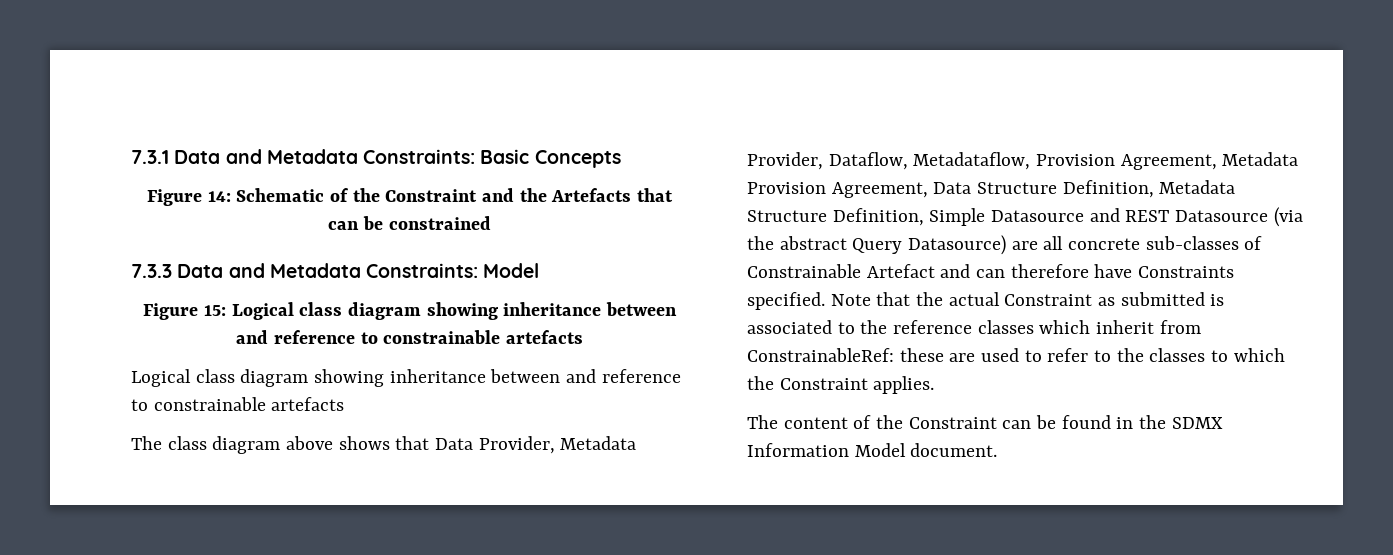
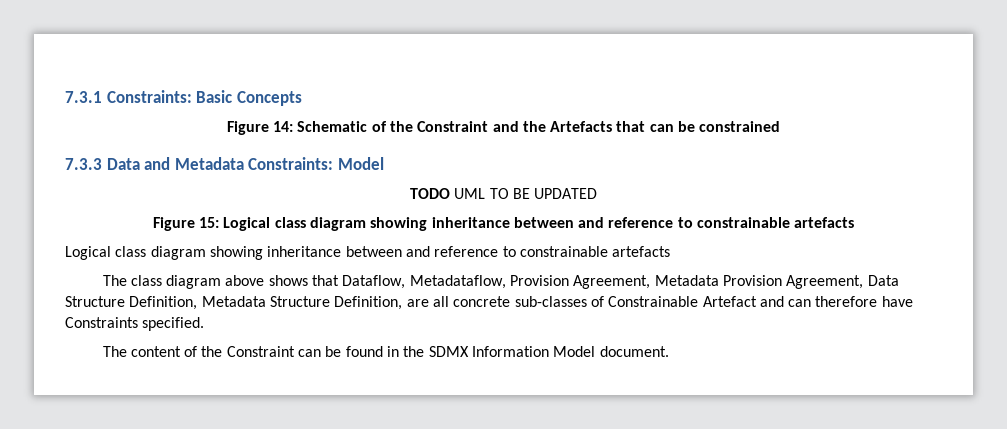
[174,149,358,164] Data and Metadata -> (102, 97) none
(540, 270) none -> [409,188,598,199] // TODO UML TO BE UPDATED
[435,436,637,454] [747,152,823,170] Data Provider, Metadata Provider, -> (340, 280) none
[929,207,1303,227] [747,235,1007,255] Simple Datasource and REST Datasource (via the abstract Query Datasource) -> (403, 303) none
[830,292,1225,306] [747,320,1201,334] [747,348,1285,362] [747,376,935,394] Note that the actual Constraint as submitted is associated to the reference classes which inherit from ConstrainableRef: these are used to refer to the classes to which the Constraint applies. -> (205, 324) none

